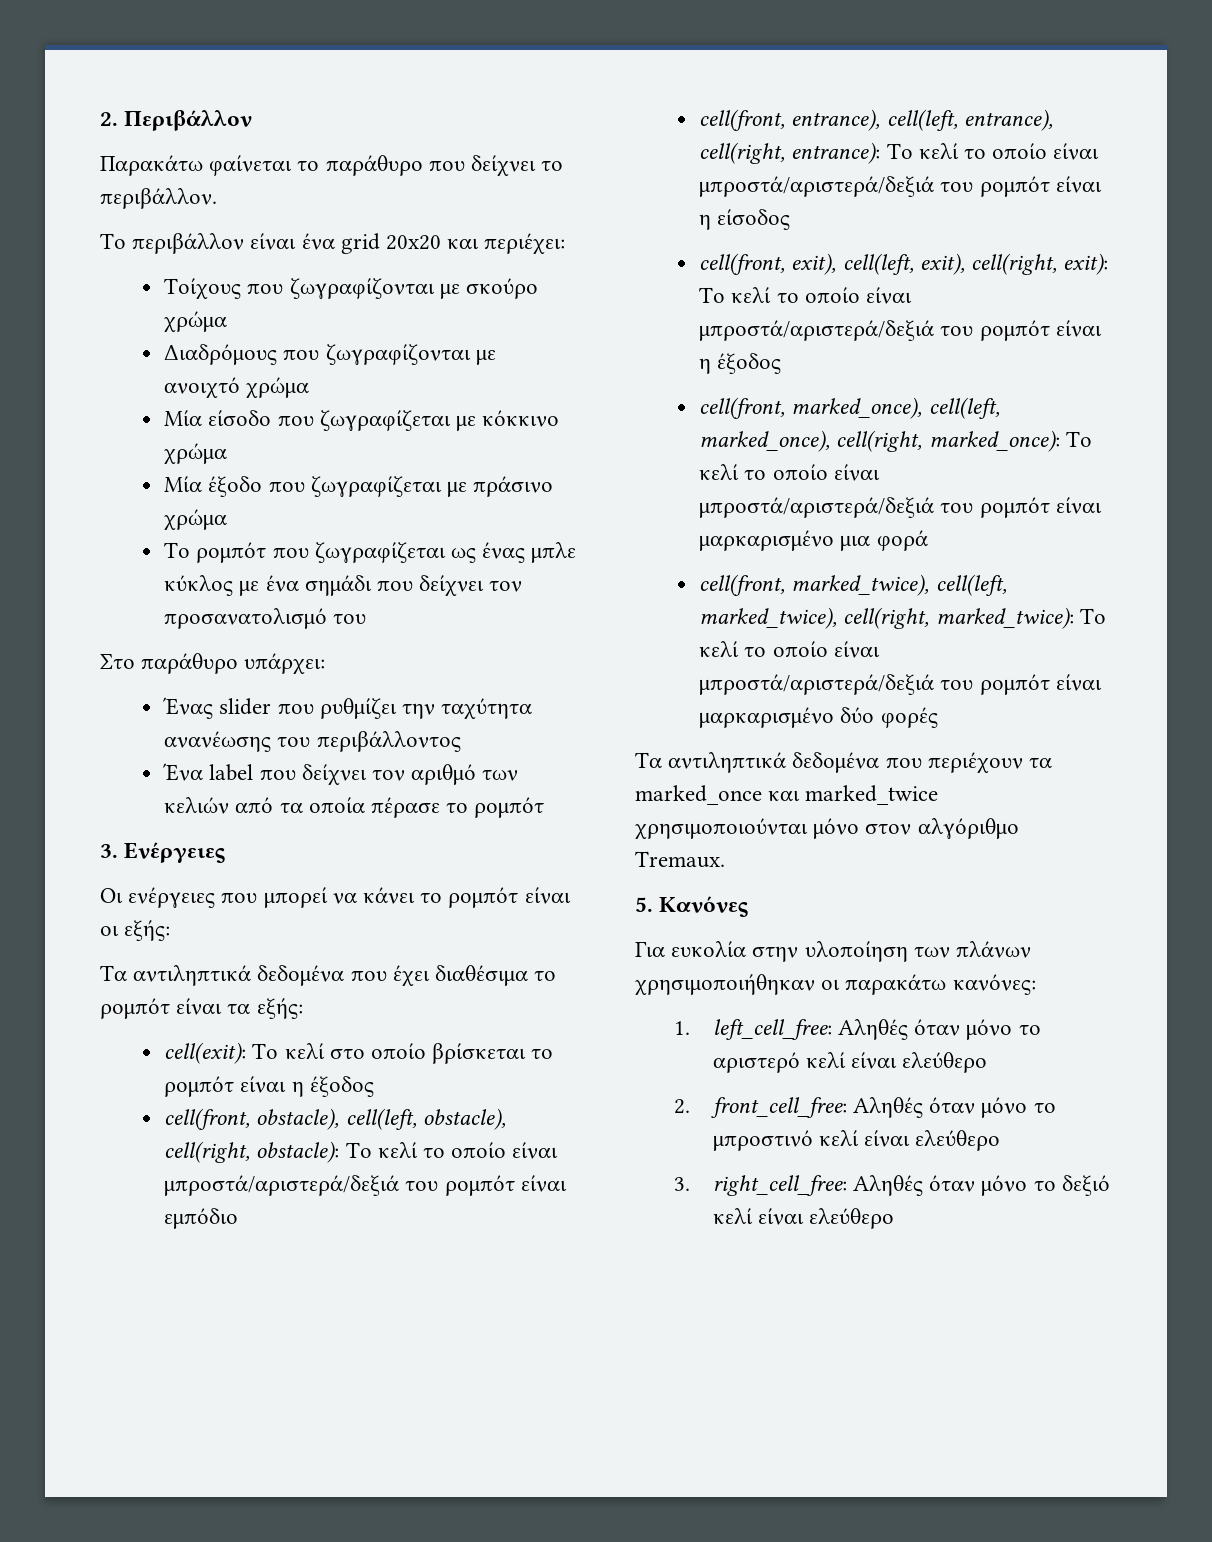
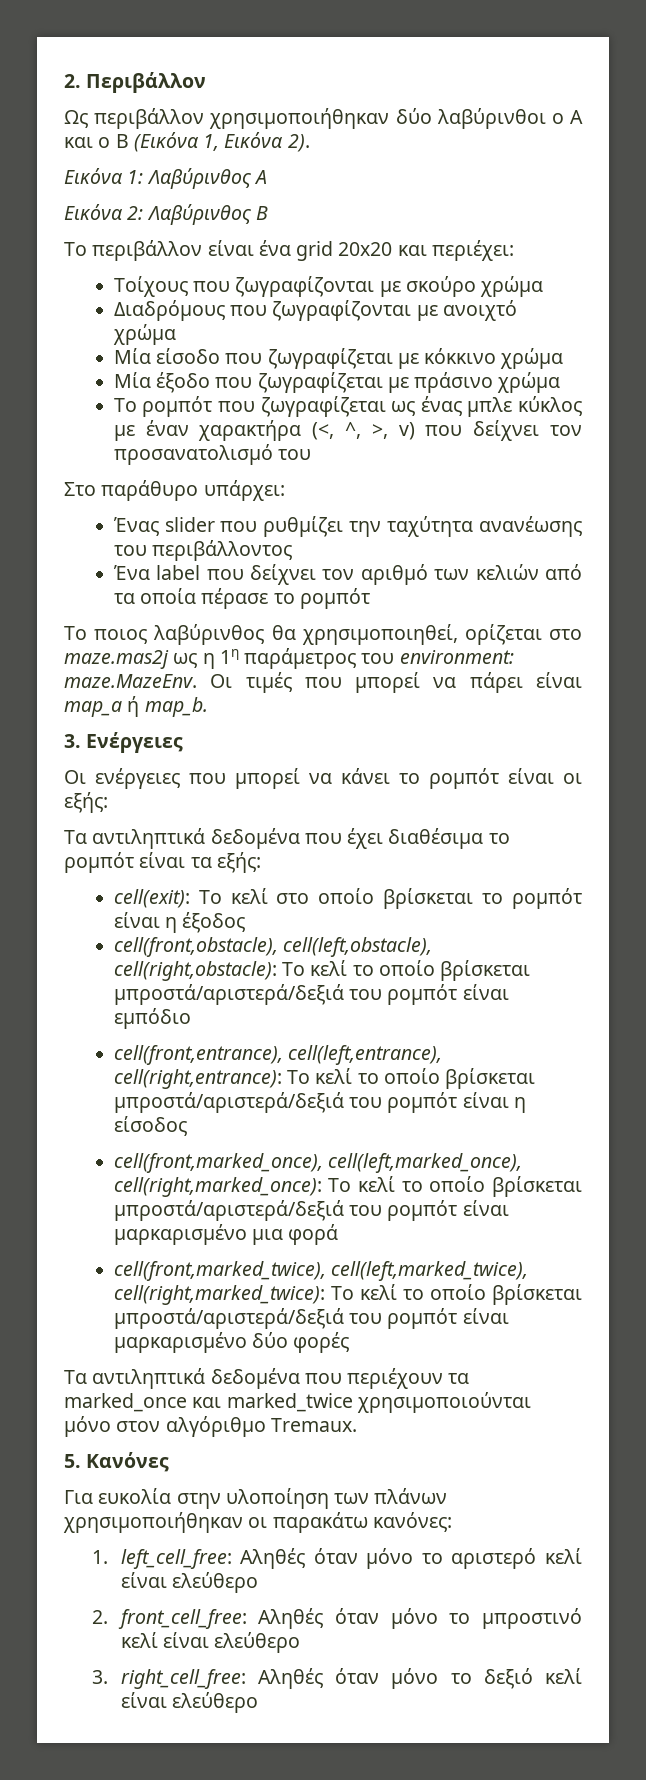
[100,155,564,177] [100,188,217,209] Παρακάτω φαίνεται το παράθυρο που δείχνει το περιβάλλον. -> [64,108,583,129] [64,132,310,152] [64,168,267,189] [64,204,268,225] Ως περιβάλλον χρησιμοποιήθηκαν δύο λαβύρινθοι ο Α και ο Β (Εικόνα 1, Εικόνα 2). // Εικόνα 1: Λαβύρινθος Α // Εικόνα 2: Λαβύρινθος Β
[265,575,372,596] ένα σημάδι -> [145,420,415,441] έναν χαρακτήρα (<, ^, >, v)
(545, 807) none -> [64,624,582,645] [64,648,514,669] [64,672,582,693] [64,696,208,717] // Το ποιος λαβύρινθος θα χρησιμοποιηθεί, ορίζεται στο maze.mas2j ως η 1η παράμετρος του environment: maze.MazeEnv. Οι τιμές που μπορεί να πάρει είναι map_a ή map_b.
[164,1108,506,1130] [164,1141,559,1163] cell(front, obstacle), cell(left, obstacle), cell(right, obstacle): Το κελί το οποίο είναι -> [113,937,433,957] [113,960,531,981] cell(front,obstacle), cell(left,obstacle), cell(right,obstacle): Το κελί το οποίο βρίσκεται
[699,109,1053,131] [699,142,1100,164] cell(front, entrance), cell(left, entrance), cell(right, entrance): Το κελί το οποίο είναι -> [113,1045,443,1065] [113,1068,536,1089] cell(front,entrance), cell(left,entrance), cell(right,entrance): Το κελί το οποίο βρίσκεται
[699,253,1109,275] [699,287,913,304] [699,320,1102,341] [699,353,782,374] [699,397,1000,419] [699,430,1092,452] [699,464,880,481] cell(front, exit), cell(left, exit), cell(right, exit): Το κελί το οποίο είναι μπροστά/αριστερά/δεξιά του ρομπότ είναι η έξοδος // cell(front, marked_once), cell(left, marked_once), cell(right, marked_once): Το κελί το οποίο είναι -> [113,1153,523,1173] [113,1176,582,1197] cell(front,marked_once), cell(left,marked_once), cell(right,marked_once): Το κελί το οποίο βρίσκεται
[699,574,1007,596] [699,607,1106,629] [699,641,880,658] cell(front, marked_twice), cell(left, marked_twice), cell(right, marked_twice): Το κελί το οποίο είναι -> [113,1261,529,1281] [113,1284,582,1305] cell(front,marked_twice), cell(left,marked_twice), cell(right,marked_twice): Το κελί το οποίο βρίσκεται

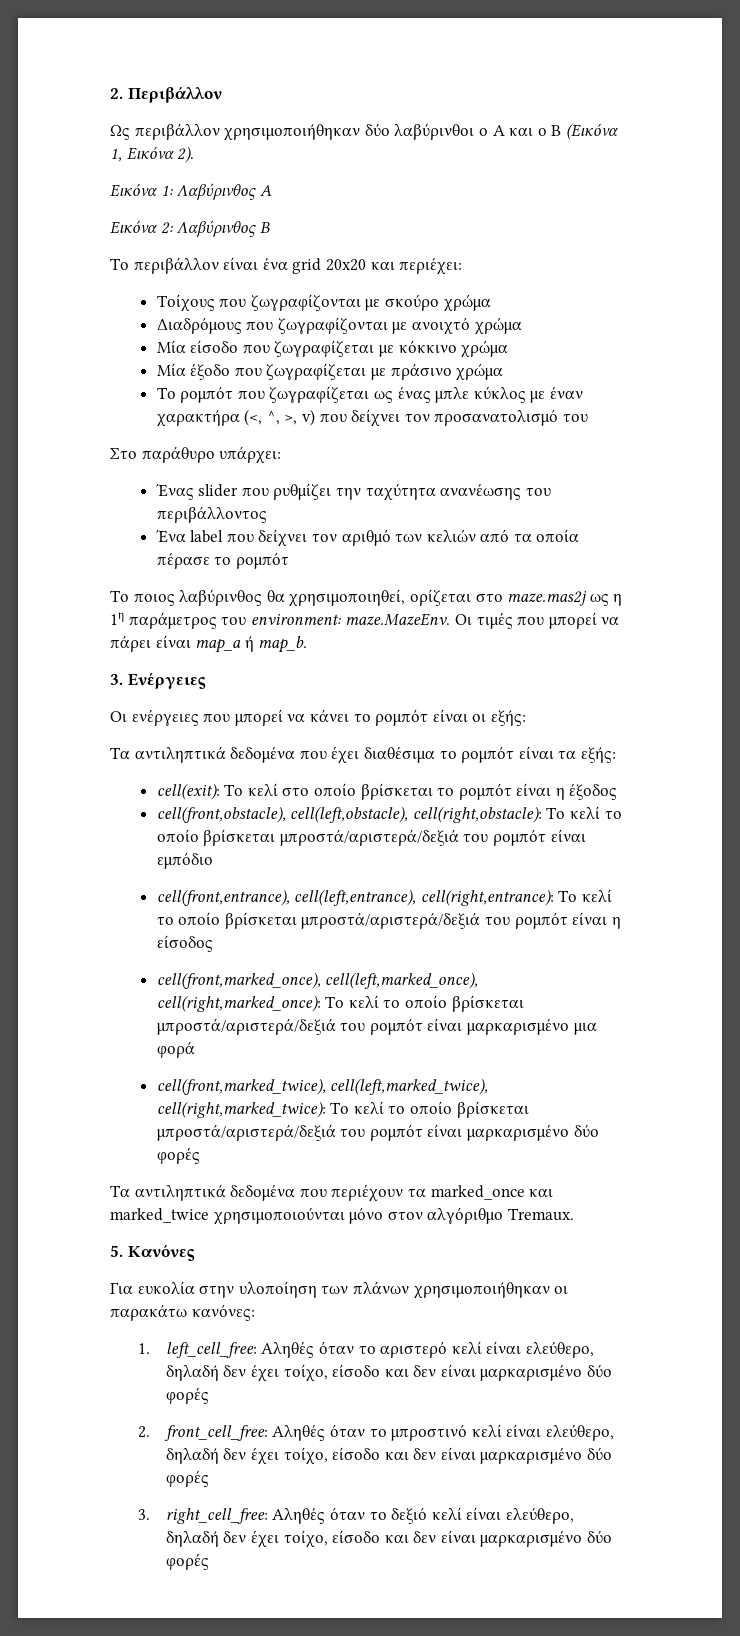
[366,1548,414,1569] μόνο -> (354, 1347) none
[171,1572,258,1593] ελεύθερο -> [525,1341,594,1358] [165,1364,613,1382] [165,1387,209,1404] ελεύθερο, δηλαδή δεν έχει τοίχο, είσοδο και δεν είναι μαρκαρισμένο δύο φορές
[390,1608,438,1629] μόνο -> (365, 1430) none
[214,1632,301,1653] ελεύθερο -> [545,1424,614,1441] [165,1447,613,1465] [165,1470,209,1487] ελεύθερο, δηλαδή δεν έχει τοίχο, είσοδο και δεν είναι μαρκαρισμένο δύο φορές
[391,1668,439,1689] μόνο -> (365, 1513) none
[171,1692,258,1713] ελεύθερο -> [505,1507,574,1524] [165,1530,613,1548] [165,1553,209,1570] ελεύθερο, δηλαδή δεν έχει τοίχο, είσοδο και δεν είναι μαρκαρισμένο δύο φορές

